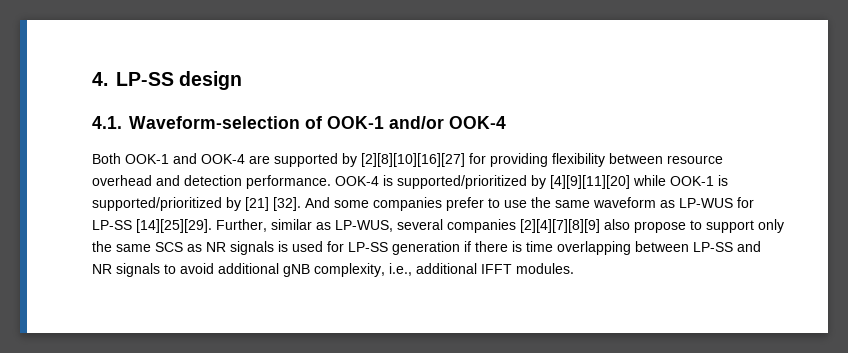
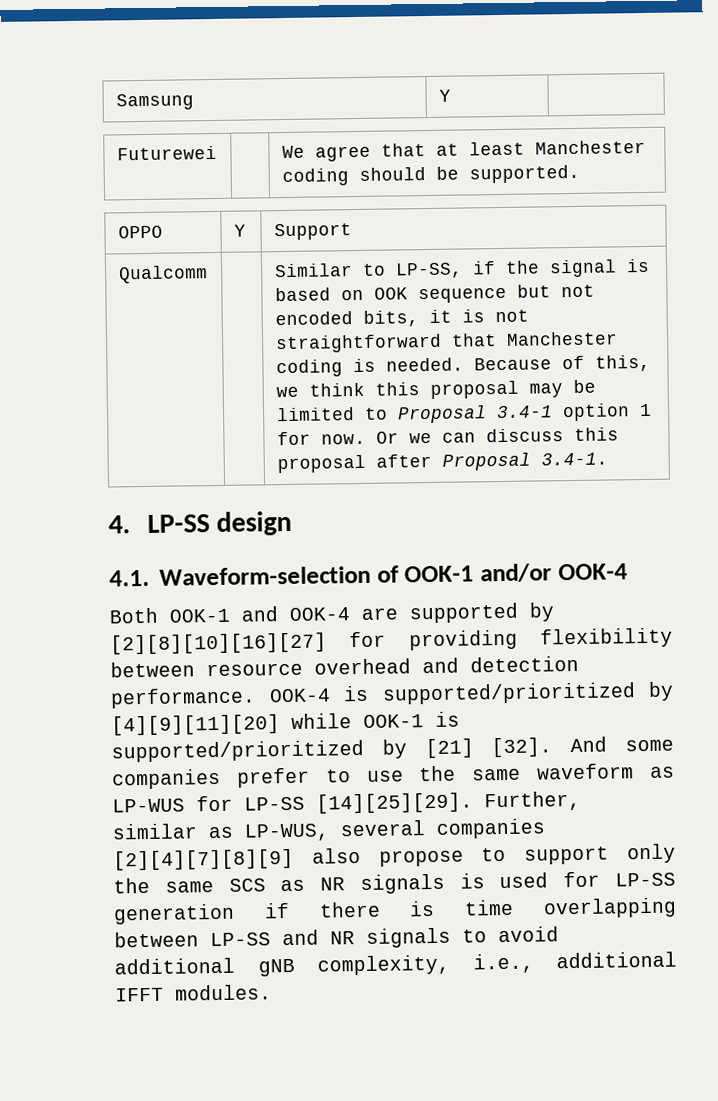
(92, 79) none -> [115,93,194,111] [438,89,451,102] [116,145,217,161] [281,139,646,162] [281,164,580,187] [117,225,163,239] [233,224,246,237] [273,223,352,241] [118,265,208,284] [273,258,650,279] [274,284,595,304] [274,309,529,327] [274,331,618,354] [275,354,651,378] [275,379,596,399] [276,403,652,424] [276,427,619,446] [276,452,608,474] Samsung | Y | // Futurewei | | We agree that at least Manchester coding should be supported. // OPPO | Y | Support // Qualcomm | | Similar to LP-SS, if the signal is based on OOK sequence but not encoded bits, it is not straightforward that Manchester coding is needed. Because of this, we think this proposal may be limited to Proposal 3.4-1 option 1 for now. Or we can discuss this proposal after Proposal 3.4-1. //

